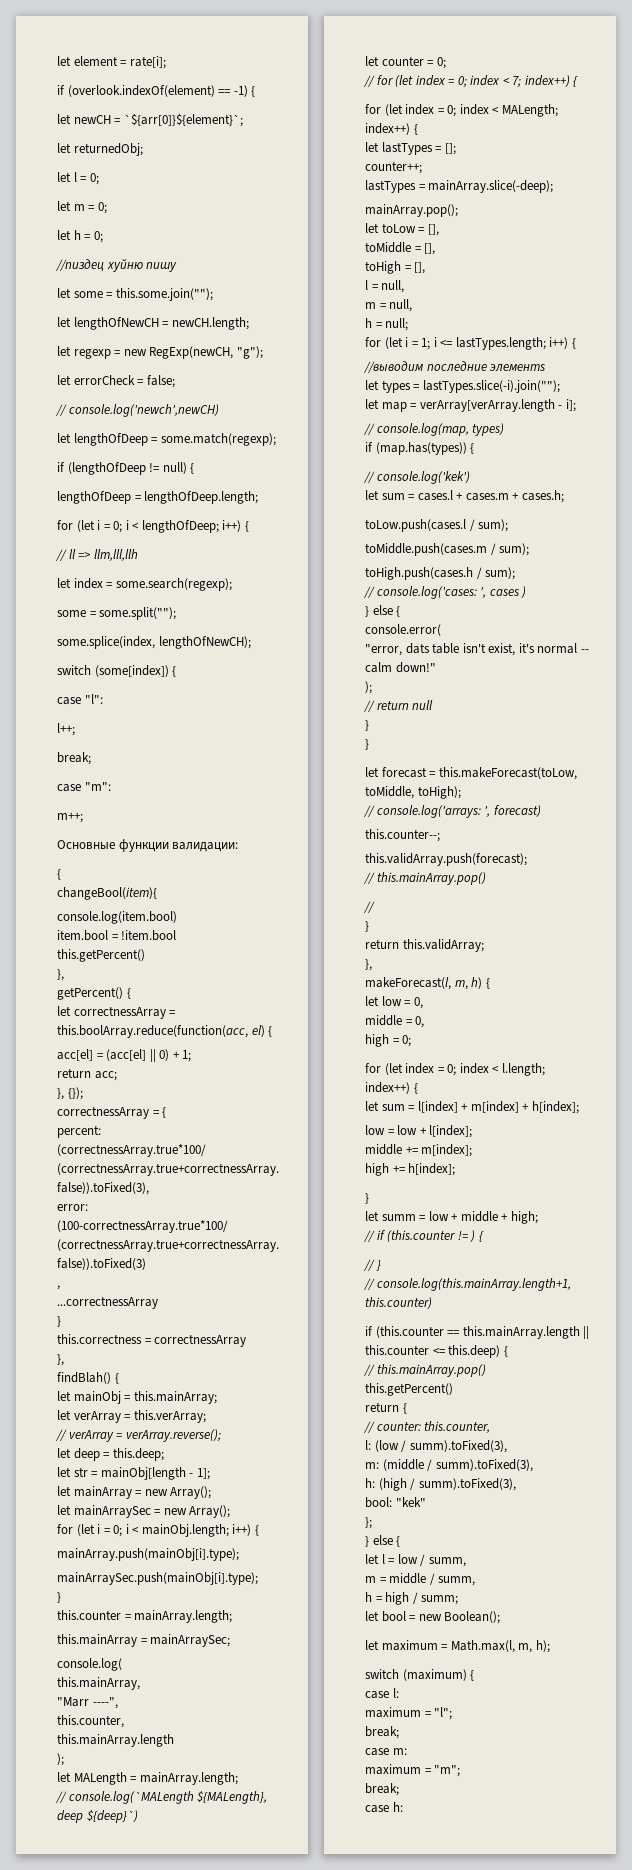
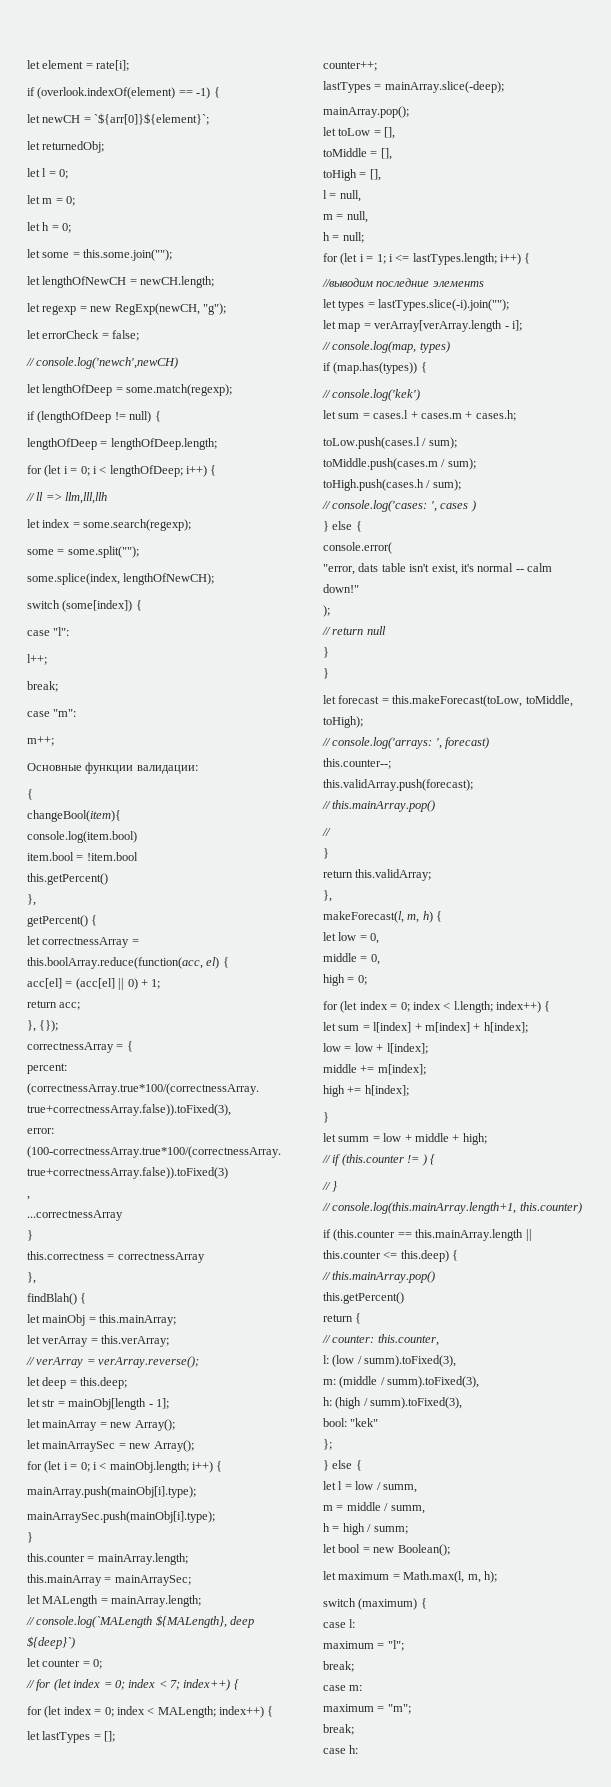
[56,259,178,272] // //пиздец хуйню пишу -> (72, 228) none
[57,1658,122,1671] [57,1677,140,1690] [57,1697,118,1709] [57,1715,124,1728] [57,1734,174,1747] [57,1753,64,1766] // console.log( // this.mainArray, // "Marr ----", // this.counter, // this.mainArray.length // ); -> (191, 1580) none

